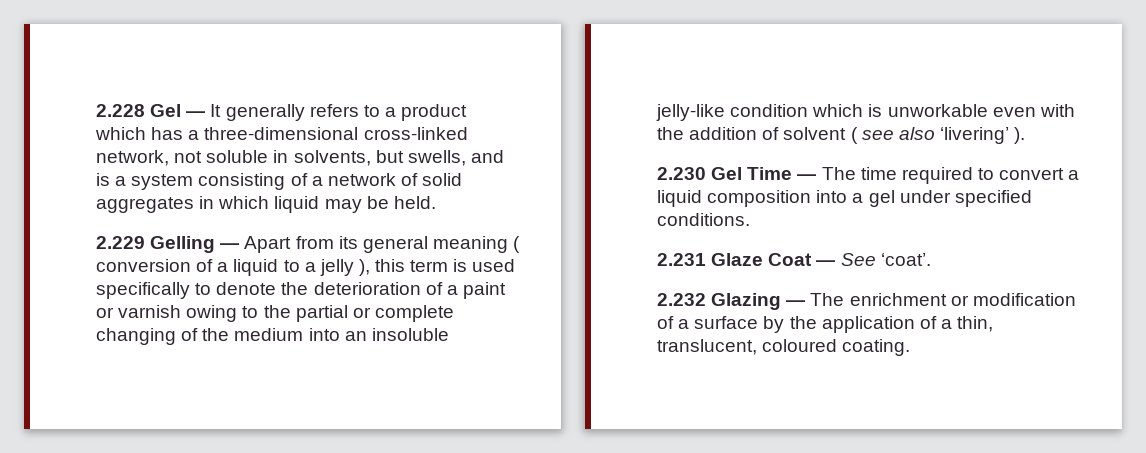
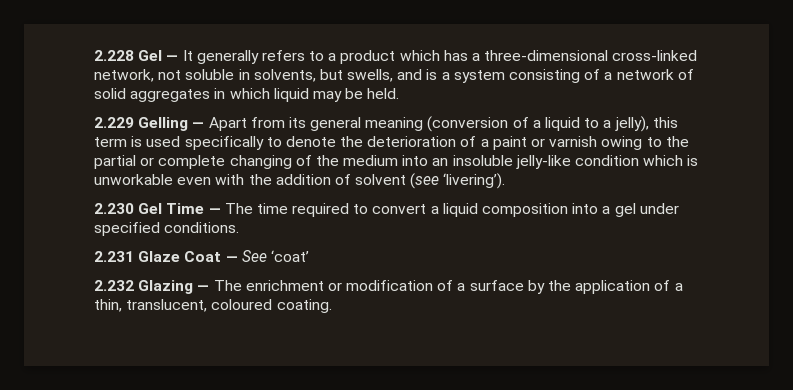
[513,236,521,253] [96,259,191,272] ( conversion -> [427,116,509,132] (conversion
[319,259,370,276] jelly ), -> [614,116,649,132] jelly),
[850,127,1026,144] ( see also ‘livering’ ). -> [410,173,506,189] (see ‘livering’).
[880,253,931,266] ‘coat’. -> [270,250,309,262] ‘coat’

